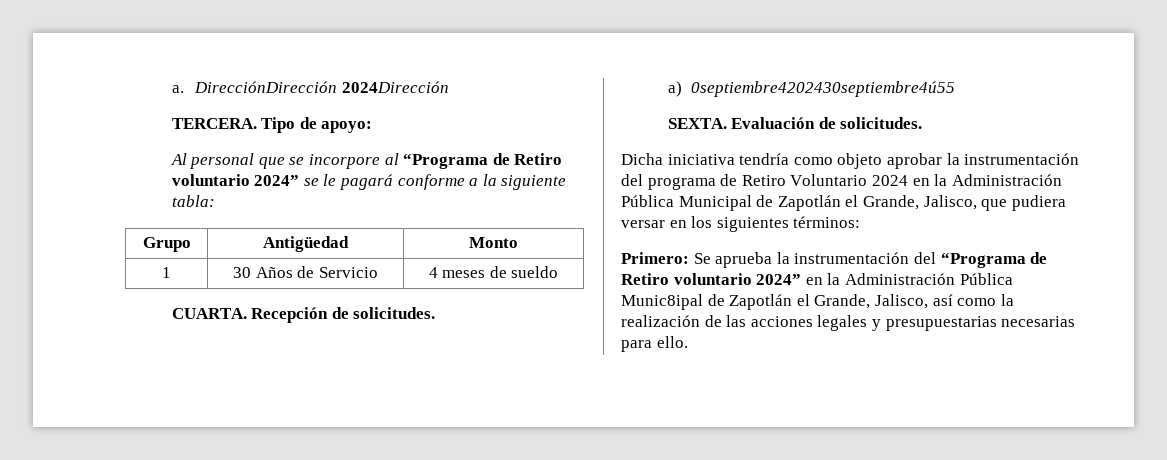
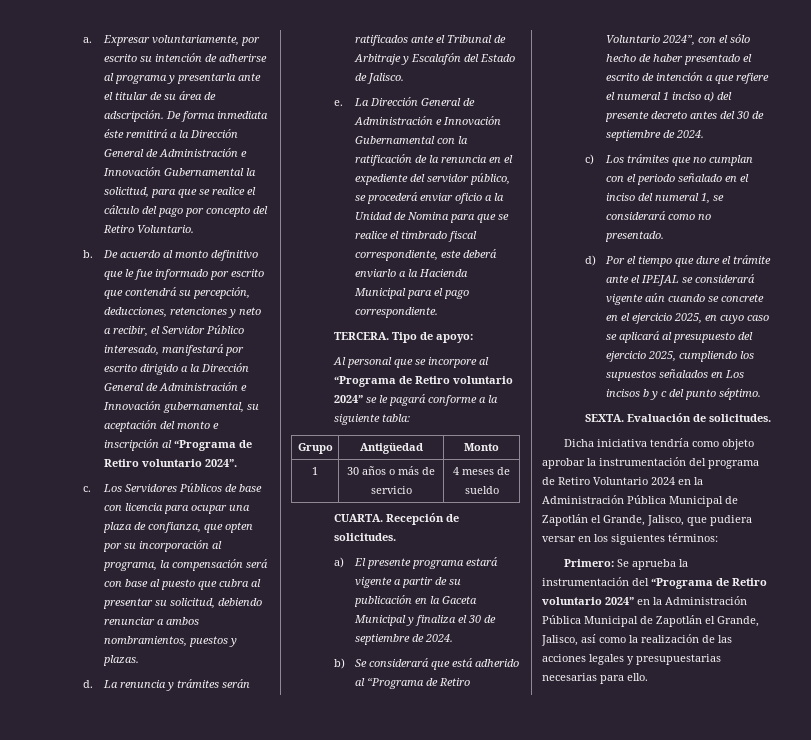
[193,81,449,93] DirecciónDirección 2024Dirección -> [103,35,261,46] [104,53,268,62] [104,73,262,84] [104,91,217,100] [104,110,269,122] [104,129,239,138] [104,148,248,157] [103,167,257,177] [104,187,257,198] [104,205,269,217] [103,225,195,233] [82,250,259,261] [104,269,265,280] [104,287,251,299] [104,307,262,318] [104,325,245,337] [104,344,245,356] [104,363,250,375] [104,382,248,391] [103,401,260,413] [104,420,220,432] [104,439,253,451] [104,459,238,467] [82,483,263,493] [104,503,251,514] [103,522,254,533] [103,540,223,552] [103,559,269,571] [104,579,262,590] [103,598,263,609] [104,617,200,625] [104,636,238,647] [103,655,140,666] [82,679,251,691] [355,35,507,46] [354,53,516,65] [355,73,405,84] [333,97,476,106] [354,116,502,126] [355,136,469,144] [355,154,514,166] [355,173,511,185] [355,192,505,204] [355,212,510,223] [355,231,478,242] [355,249,498,261] [355,269,469,278] [354,288,470,299] [355,307,439,318] Expresar voluntariamente, por escrito su intención de adherirse al programa y presentarla ante el titular de su área de adscripción. De forma inmediata éste remitirá a la Dirección General de Administración e Innovación Gubernamental la solicitud, para que se realice el cálculo del pago por concepto del Retiro Voluntario. // b. De acuerdo al monto definitivo que le fue informado por escrito que contendrá su percepción, deducciones, retenciones y neto a recibir, el Servidor Público interesado, manifestará por escrito dirigido a la Dirección General de Administración e Innovación gubernamental, su aceptación del monto e inscripción al “Programa de Retiro voluntario 2024”. // c. Los Servidores Públicos de base con licencia para ocupar una plaza de confianza, que opten por su incorporación al programa, la compensación será con base al puesto que cubra al presentar su solicitud, debiendo renunciar a ambos nombramientos, puestos y plazas. // d. La renuncia y trámites serán ratificados ante el Tribunal de Arbitraje y Escalafón del Estado de Jalisco. // e. La Dirección General de Administración e Innovación Gubernamental con la ratificación de la renuncia en el expediente del servidor público, se procederá enviar oficio a la Unidad de Nomina para que se realice el timbrado fiscal correspondiente, este deberá enviarlo a la Hacienda Municipal para el pago correspondiente.
[255,266,378,278] Años de Servicio -> [362,466,435,475] [370,486,412,494] años o más de servicio
[690,81,955,97] 0septiembre4202430septiembre4ú55 -> [354,557,499,569] [355,577,462,588] [354,595,478,607] [354,615,497,626] [355,634,454,645] [333,658,520,670] [355,677,471,689] [606,34,751,46] [606,54,753,65] [606,72,770,84] [606,91,733,102] [605,111,765,122] [606,130,705,141] [584,154,754,166] [606,173,750,185] [606,193,725,204] [606,211,712,220] [605,231,665,242] [584,255,772,267] [606,274,756,286] [606,293,765,305] [606,313,770,324] [606,331,754,343] [606,351,755,362] [606,369,745,381] [606,388,762,400] El presente programa estará vigente a partir de su publicación en la Gaceta Municipal y finaliza el 30 de septiembre de 2024. // b) Se considerará que está adherido al “Programa de Retiro Voluntario 2024”, con el sólo hecho de haber presentado el escrito de intención a que refiere el numeral 1 inciso a) del presente decreto antes del 30 de septiembre de 2024. // c) Los trámites que no cumplan con el periodo señalado en el inciso del numeral 1, se considerará como no presentado. // d) Por el tiempo que dure el trámite ante el IPEJAL se considerará vigente aún cuando se concrete en el ejercicio 2025, en cuyo caso se aplicará al presupuesto del ejercicio 2025, cumpliendo los supuestos señalados en Los incisos b y c del punto séptimo.
[621,294,703,310] Munic8ipal -> [584,616,638,627] Municipal

